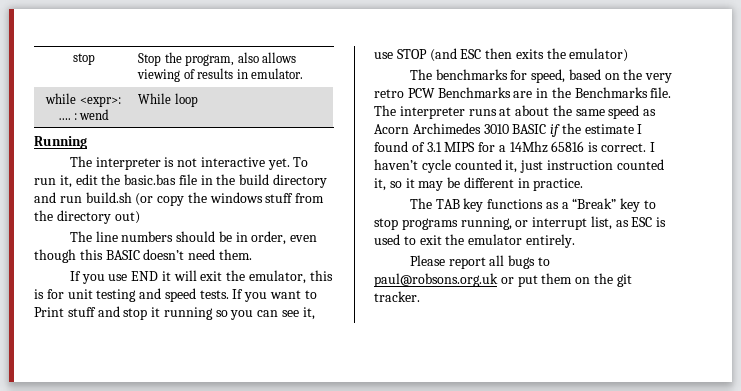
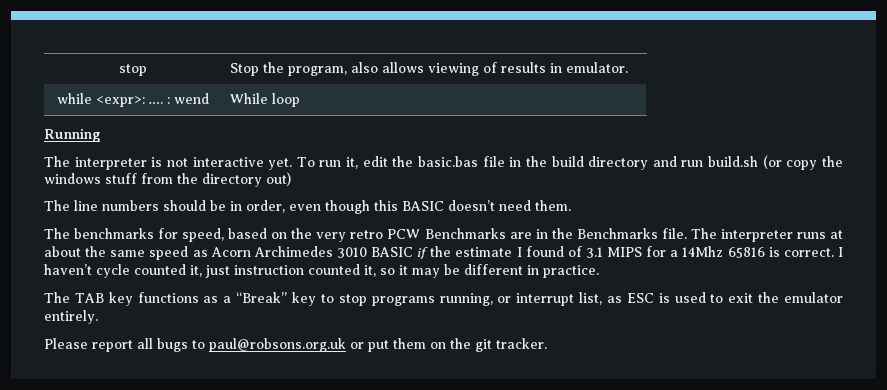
[69,270,333,284] [34,288,317,302] [34,306,315,320] [374,48,629,62] // If you use END it will exit the emulator, this is for unit testing and speed tests. If you want to Print stuff and stop it running so you can see it, use STOP (and ESC then exits the emulator) -> (571, 205) none

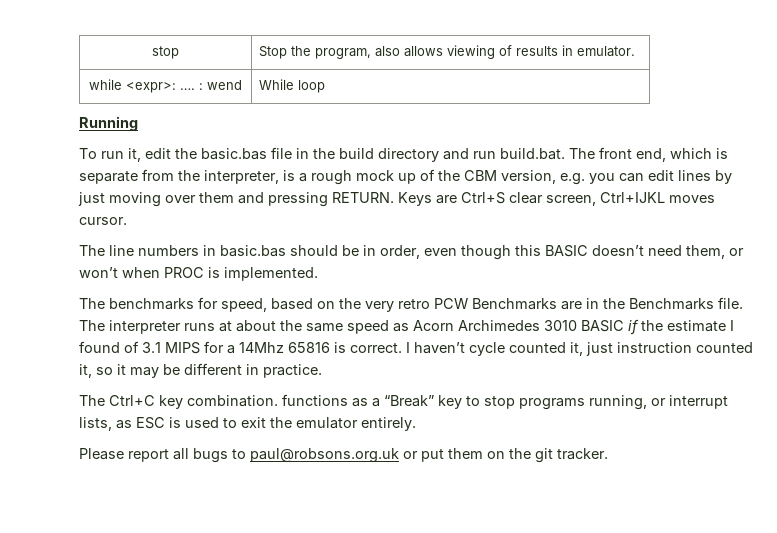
[44,156,293,170] The interpreter is not interactive yet. -> (138, 123) none
[708,155,844,170] [44,172,291,187] build.sh (or copy the windows stuff from the directory out) -> [500,147,728,162] [79,169,732,185] [78,192,715,207] [79,217,127,225] build.bat. The front end, which is separate from the interpreter, is a rough mock up of the CBM version, e.g. you can edit lines by just moving over them and pressing RETURN. Keys are Ctrl+S clear screen, Ctrl+IJKL moves cursor.
(159, 205) none -> [203,245,286,257] in basic.bas
[535,200,571,211] them. -> [686,245,744,259] [79,267,318,281] them, or won’t when PROC is implemented.
[74,292,133,306] TAB key -> [109,395,278,409] Ctrl+C key combination.
[579,292,603,305] list, -> [79,417,112,431] lists,

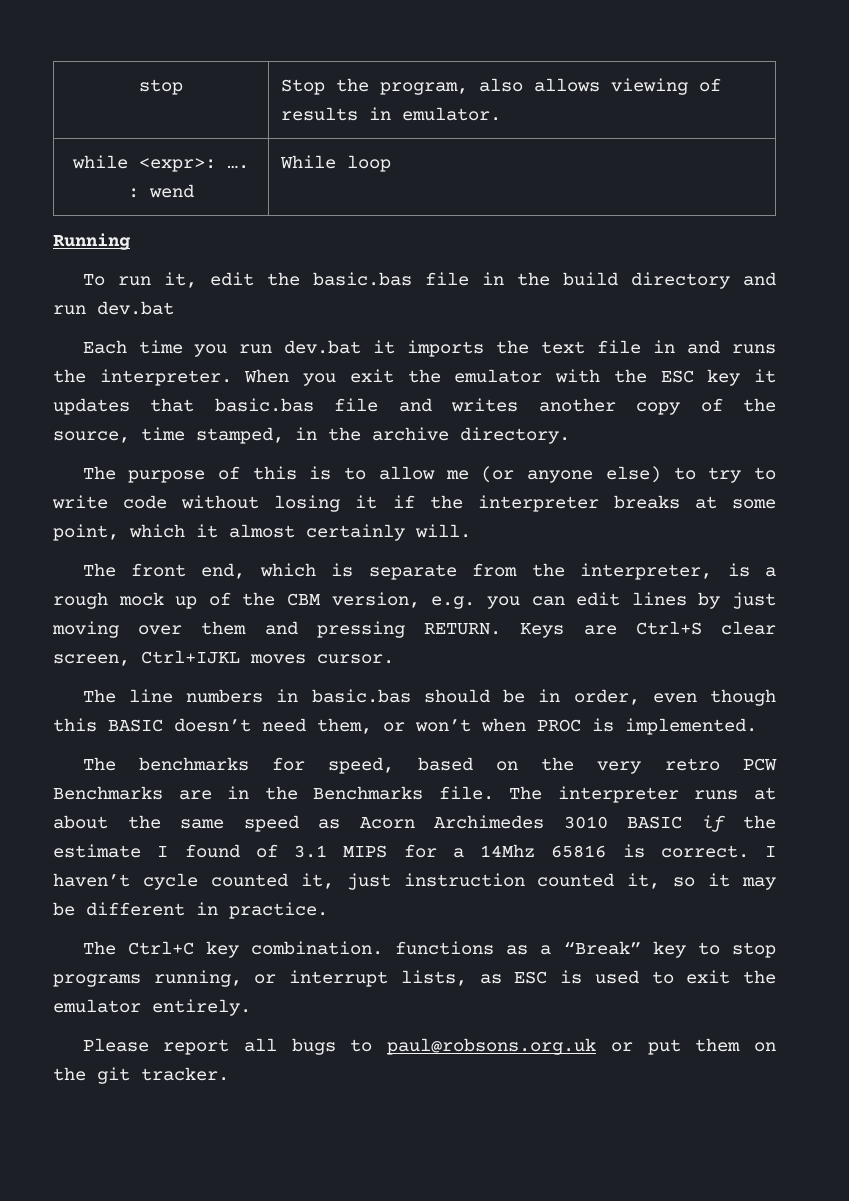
[500,148,565,160] build.bat. -> [97,301,174,315] [82,340,776,357] [53,369,777,386] [53,398,777,415] [53,427,570,444] [82,466,776,483] [52,495,777,512] [53,524,471,541] dev.bat // Each time you run dev.bat it imports the text file in and runs the interpreter. When you exit the emulator with the ESC key it updates that basic.bas file and writes another copy of the source, time stamped, in the archive directory. // The purpose of this is to allow me (or anyone else) to try to write code without losing it if the interpreter breaks at some point, which it almost certainly will. //

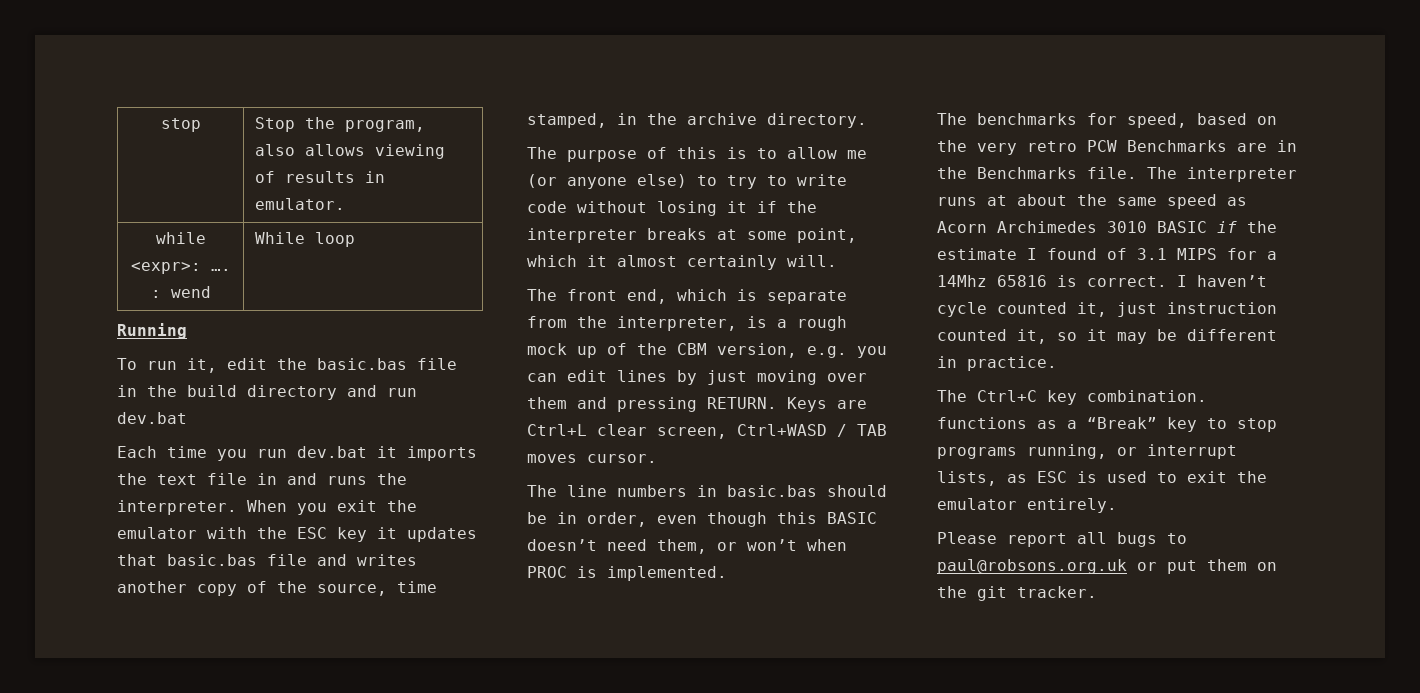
[635,621,702,635] Ctrl+S -> [527,424,587,436] Ctrl+L
[141,650,240,664] Ctrl+IJKL -> [737,424,887,437] Ctrl+WASD / TAB

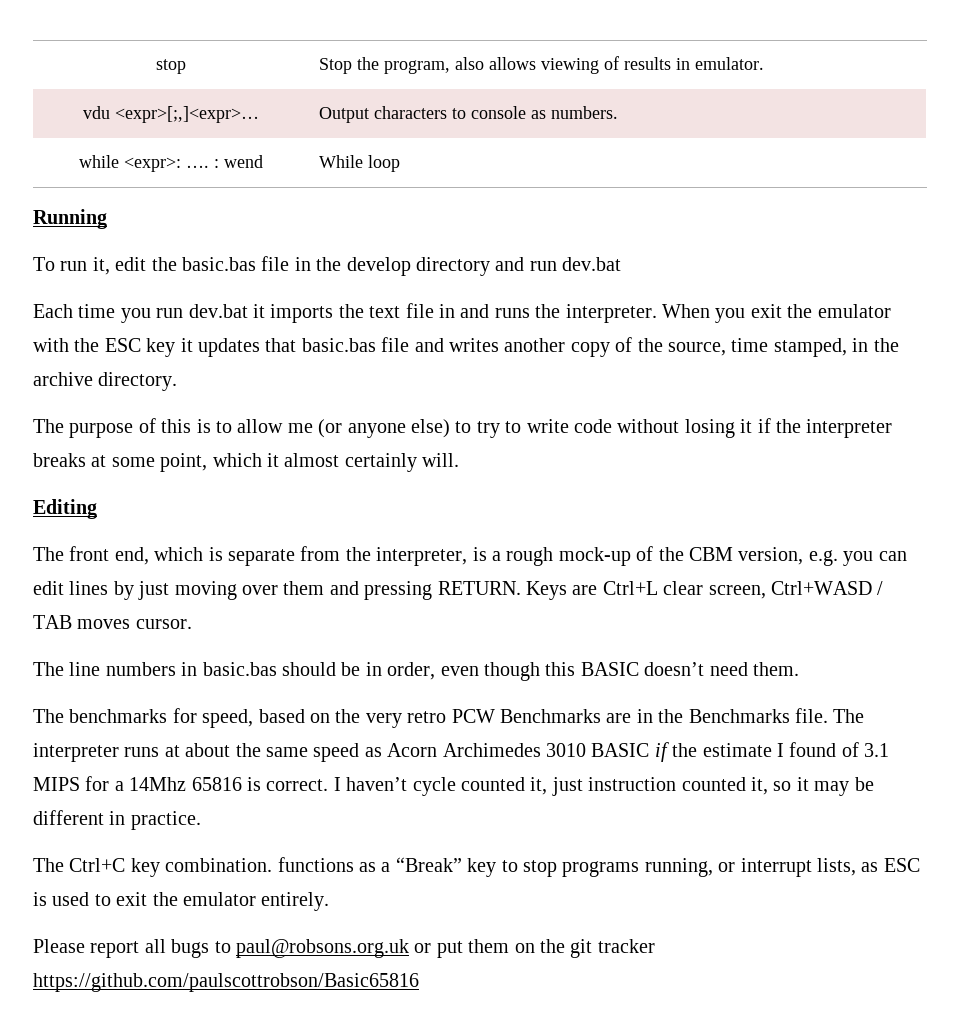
(346, 204) none -> [82,106,259,123] [318,106,618,123] // vdu <expr>[;,]<expr>… | Output characters to console as numbers.
[187,385,237,397] build -> [346,257,411,276] develop
(837, 261) none -> [33,499,97,519] // Editing
[527,343,597,358] mock up -> [558,547,631,566] mock-up
[657,539,847,554] [527,566,727,581] them, or won’t when PROC is implemented. -> [752,662,799,676] them.
[1017,586,1097,598] tracker. -> [597,939,655,953] [33,973,419,992] tracker https://github.com/paulscottrobson/Basic65816

